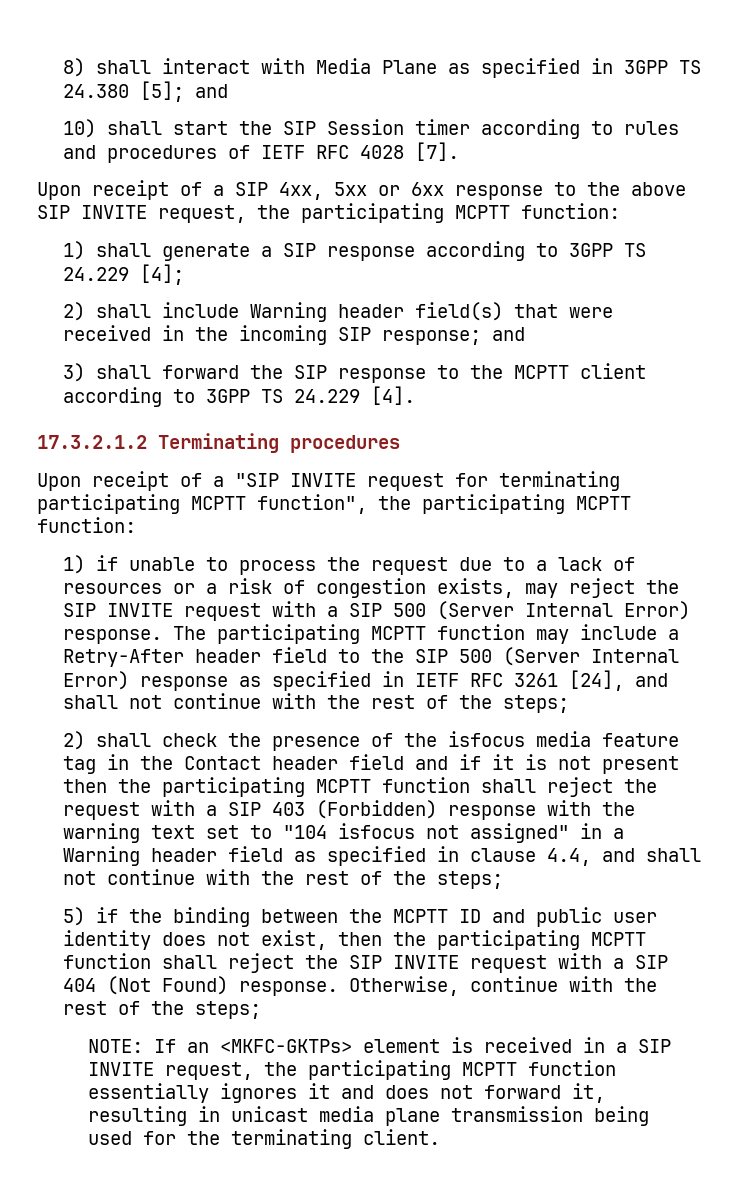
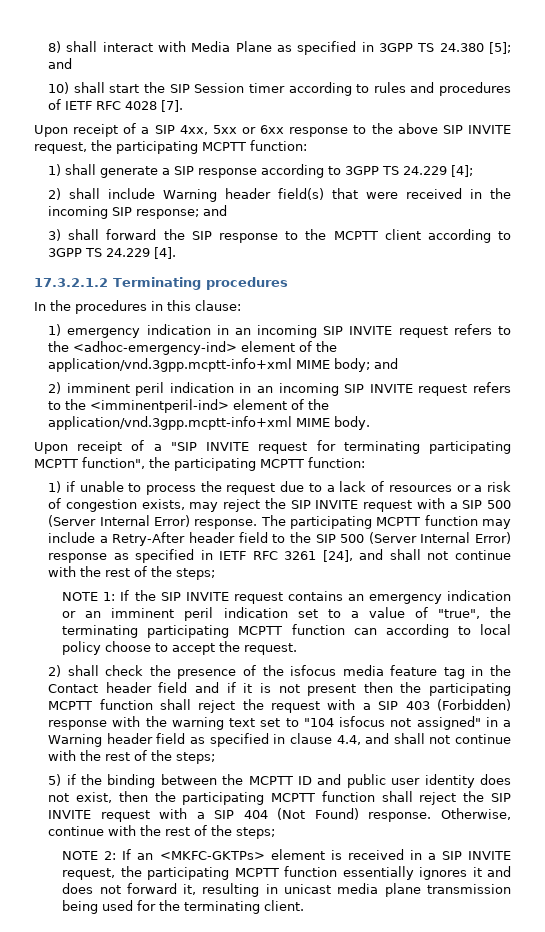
(400, 444) none -> [34,300,241,314] [48,324,511,338] [48,341,338,355] [48,358,399,372] [48,382,512,396] [48,399,330,413] [48,416,371,430] // In the procedures in this clause: // 1) emergency indication in an incoming SIP INVITE request refers to the <adhoc-emergency-ind> element of the application/vnd.3gpp.mcptt-info+xml MIME body; and // 2) imminent peril indication in an incoming SIP INVITE request refers to the <imminentperil-ind> element of the application/vnd.3gpp.mcptt-info+xml MIME body.
(569, 704) none -> [62,590,511,604] [62,607,511,621] [62,624,511,638] [62,641,298,655] // NOTE 1: If the SIP INVITE request contains an emergency indication or an imminent peril indication set to a value of "true", the terminating participating MCPTT function can according to local policy choose to accept the request.
[88,1039,144,1053] NOTE: -> [62,851,117,860] NOTE 2:

